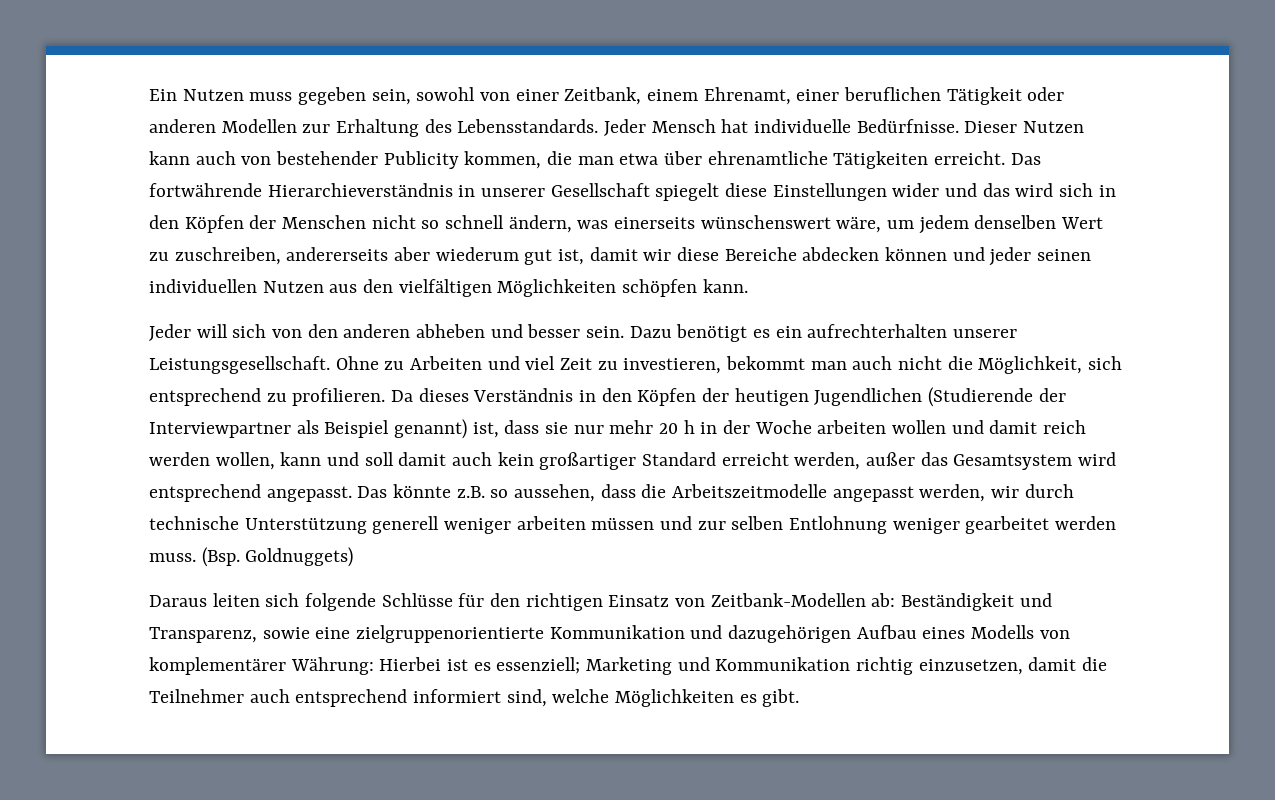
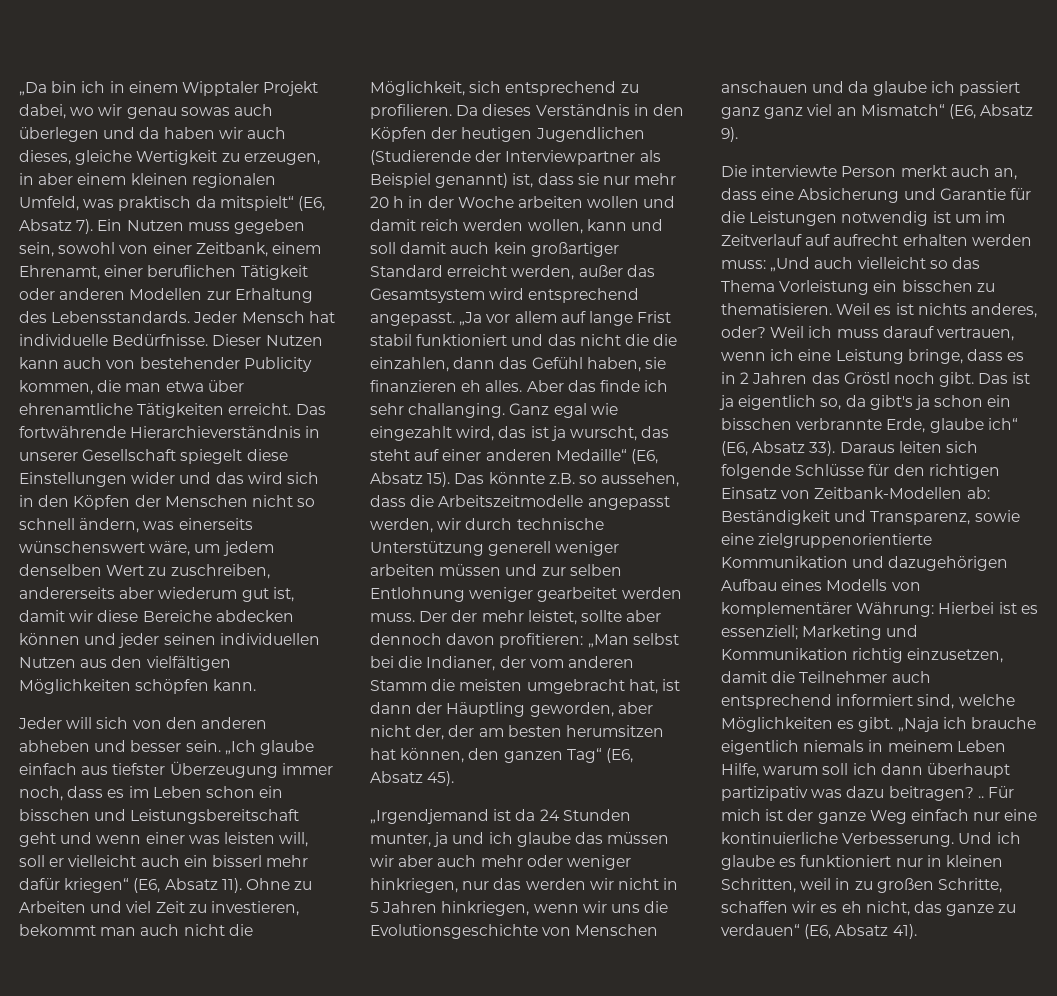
(149, 95) none -> [19,81,319,96] [19,104,273,119] [19,127,286,142] [19,150,320,165] [19,173,276,188] [19,196,325,211] [19,219,94,234] „Da bin ich in einem Wipptaler Projekt dabei, wo wir genau sowas auch überlegen und da haben wir auch dieses, gleiche Wertigkeit zu erzeugen, in aber einem kleinen regionalen Umfeld, was praktisch da mitspielt“ (E6, Absatz 7).
[629,324,1018,342] [149,356,330,374] Dazu benötigt es ein aufrechterhalten unserer Leistungsgesellschaft. -> [224,740,314,755] [19,761,333,778] [19,786,284,801] [19,809,300,824] [19,832,309,847] [19,855,309,867] [19,878,242,893] „Ich glaube einfach aus tiefster Überzeugung immer noch, dass es im Leben schon ein bisschen und Leistungsbereitschaft geht und wenn einer was leisten will, soll er vielleicht auch ein bisserl mehr dafür kriegen“ (E6, Absatz 11).
(352, 494) none -> [459,311,672,326] [370,334,678,346] [370,357,666,372] [370,380,669,392] [370,403,618,418] [370,426,670,441] [370,449,658,464] [370,472,451,487] „Ja vor allem auf lange Frist stabil funktioniert und das nicht die die einzahlen, dann das Gefühl haben, sie finanzieren eh alles. Aber das finde ich sehr challanging. Ganz egal wie eingezahlt wird, das ist ja wurscht, das steht auf einer anderen Medaille“ (E6, Absatz 15).
[201,547,354,567] (Bsp. Goldnuggets) // -> [419,610,662,625] [370,633,679,648] [370,656,634,671] [370,679,680,694] [370,702,653,717] [370,725,664,740] [370,748,633,763] [370,771,455,786] [370,809,631,824] [370,832,670,847] [370,855,631,870] [370,878,679,893] [370,901,669,916] [370,924,659,939] [721,81,1020,96] [721,104,1034,119] [721,127,738,142] [721,165,1017,180] [721,188,1031,203] [721,211,1005,226] [721,234,1032,246] [721,257,980,272] [721,280,995,295] [721,303,1037,318] [721,326,1014,341] [721,349,1025,364] [721,372,1031,387] [719,395,1012,410] [721,418,1018,433] [721,441,836,456] Der der mehr leistet, sollte aber dennoch davon profitieren: „Man selbst bei die Indianer, der vom anderen Stamm die meisten umgebracht hat, ist dann der Häuptling geworden, aber nicht der, der am besten herumsitzen hat können, den ganzen Tag“ (E6, Absatz 45). // „Irgendjemand ist da 24 Stunden munter, ja und ich glaube das müssen wir aber auch mehr oder weniger hinkriegen, nur das werden wir nicht in 5 Jahren hinkriegen, wenn wir uns die Evolutionsgeschichte von Menschen anschauen und da glaube ich passiert ganz ganz viel an Mismatch“ (E6, Absatz 9). // Die interviewte Person merkt auch an, dass eine Absicherung und Garantie für die Leistungen notwendig ist um im Zeitverlauf auf aufrecht erhalten werden muss: „Und auch vielleicht so das Thema Vorleistung ein bisschen zu thematisieren. Weil es ist nichts anderes, oder? Weil ich muss darauf vertrauen, wenn ich eine Leistung bringe, dass es in 2 Jahren das Gröstl noch gibt. Das ist ja eigentlich so, da gibt's ja schon ein bisschen verbrannte Erde, glaube ich“ (E6, Absatz 33).
(800, 698) none -> [897,717,1036,732] [721,740,1006,755] [721,763,1010,778] [721,786,1014,801] [721,809,1038,824] [721,832,1021,847] [721,855,1003,870] [721,878,1002,893] [721,901,1017,916] [721,924,917,939] „Naja ich brauche eigentlich niemals in meinem Leben Hilfe, warum soll ich dann überhaupt partizipativ was dazu beitragen? .. Für mich ist der ganze Weg einfach nur eine kontinuierliche Verbesserung. Und ich glaube es funktioniert nur in kleinen Schritten, weil in zu großen Schritte, schaffen wir es eh nicht, das ganze zu verdauen“ (E6, Absatz 41).

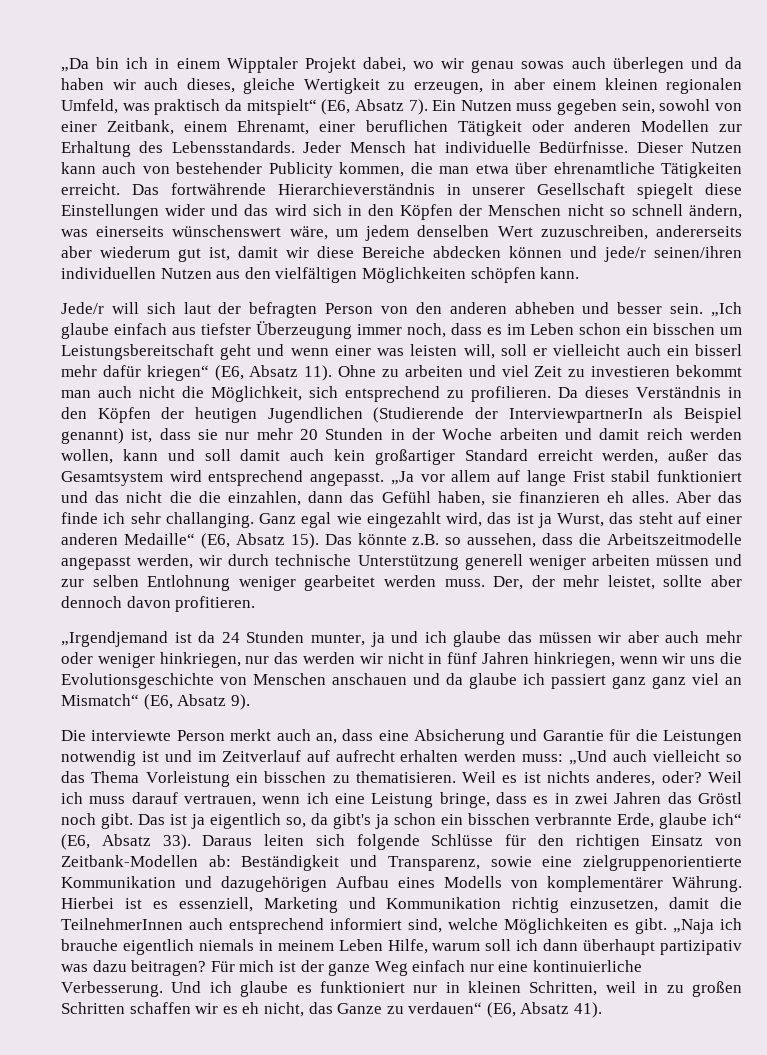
[148,564,270,579] zu zuschreiben, -> [540,225,648,240] zuzuschreiben,
[118,633,216,648] jeder seinen -> [604,246,742,262] jede/r seinen/ihren
[18,717,62,729] Jeder -> [61,302,104,314] Jede/r
(129, 723) none -> [183,302,374,318] laut der befragten Person
[94,809,127,821] und -> [720,327,742,335] um
[19,901,86,913] Arbeiten -> [404,365,463,377] arbeiten
[210,901,299,916] investieren, -> [591,366,671,377] investieren
[505,150,636,165] Interviewpartner -> [508,408,643,423] InterviewpartnerIn
[393,196,405,208] h -> [325,428,384,440] Stunden
[587,196,640,208] wollen -> (558, 434) none
[569,426,637,441] wurscht, -> [557,513,604,527] Wurst,
[419,611,448,622] Der -> [493,576,524,590] Der,
[499,633,679,648] [370,656,634,671] [370,679,680,694] [370,702,653,717] [370,725,664,740] [370,748,633,763] [370,771,455,786] profitieren: „Man selbst bei die Indianer, der vom anderen Stamm die meisten umgebracht hat, ist dann der Häuptling geworden, aber nicht der, der am besten herumsitzen hat können, den ganzen Tag“ (E6, Absatz 45). -> [175,596,256,612] profitieren.
[370,902,379,913] 5 -> [447,652,478,664] fünf
[954,214,981,223] um -> [164,750,192,762] und
[740,372,750,384] 2 -> [574,793,608,804] zwei
[856,602,935,617] Währung: -> [672,876,742,892] Währung.
[721,625,798,640] essenziell; -> [178,897,253,912] essenziell,
[799,671,888,683] Teilnehmer -> [61,918,183,930] TeilnehmerInnen
[977,796,984,798] .. -> (207, 968) none
[937,878,1002,893] Schritte, -> [61,1002,125,1014] Schritten
[946,904,995,916] ganze -> [337,1003,383,1014] Ganze

